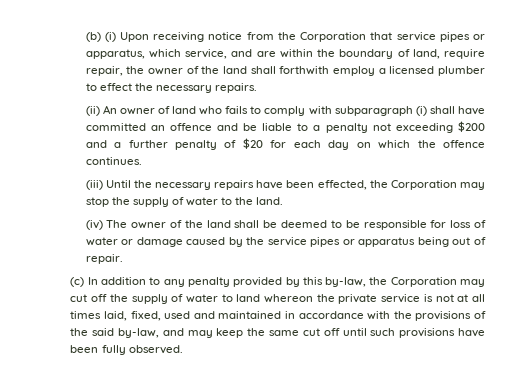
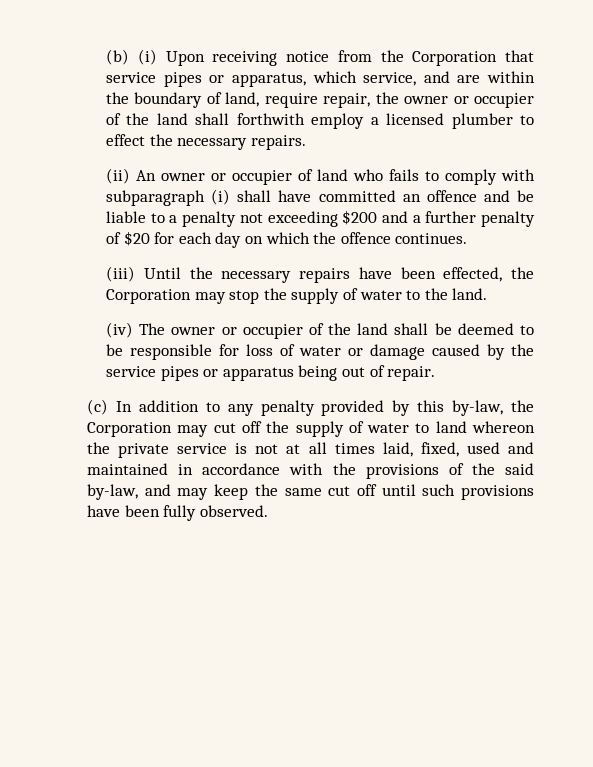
(183, 71) none -> [453,93,534,108] or occupier
(155, 111) none -> [210,170,292,185] or occupier
(167, 225) none -> [221,324,303,339] or occupier

